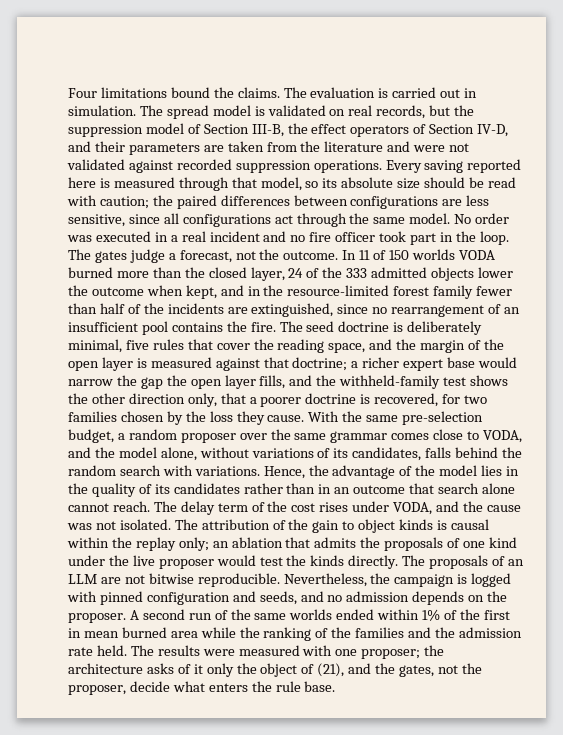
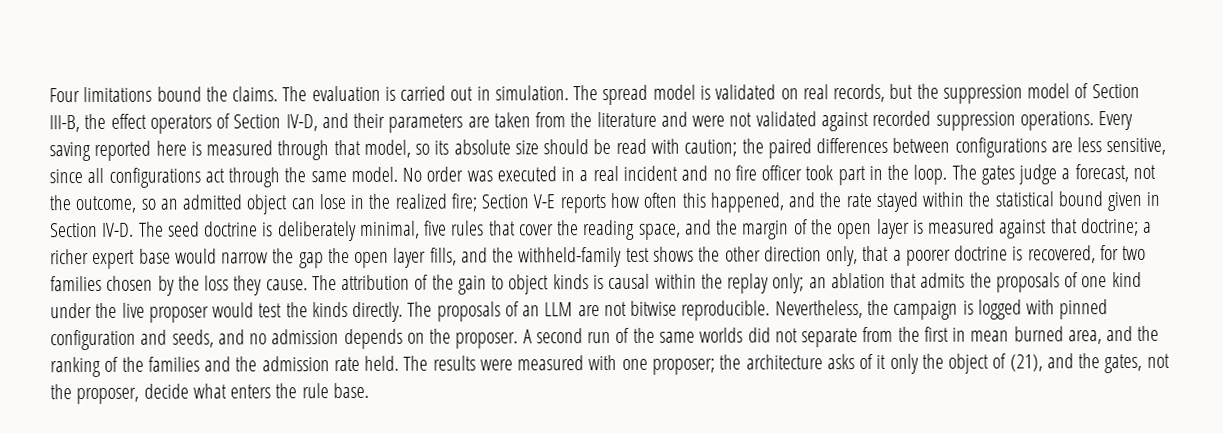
[283,249,495,260] [68,267,513,281] [68,285,513,299] [68,303,521,317] [68,321,276,335] outcome. In 11 of 150 worlds VODA burned more than the closed layer, 24 of the 333 admitted objects lower the outcome when kept, and in the resource-limited forest family fewer than half of the incidents are extinguished, since no rearrangement of an insufficient pool contains the fire. -> [75,191,1161,215] [50,222,135,238] outcome, so an admitted object can lose in the realized fire; Section V-E reports how often this happened, and the rate stayed within the statistical bound given in Section IV-D.
[308,411,484,425] [68,429,523,443] [68,447,523,461] [68,465,520,479] [68,483,515,497] [68,501,521,515] [67,519,171,530] With the same pre-selection budget, a random proposer over the same grammar comes close to VODA, and the model alone, without variations of its candidates, falls behind the random search with variations. Hence, the advantage of the model lies in the quality of its candidates rather than in an outcome that search alone cannot reach. The delay term of the cost rises under VODA, and the cause was not isolated. -> (308, 285) none
[336,609,458,621] ended within 1% of -> [747,326,894,348] did not separate from
[170,627,236,638] area while -> [1067,325,1134,345] area, and

